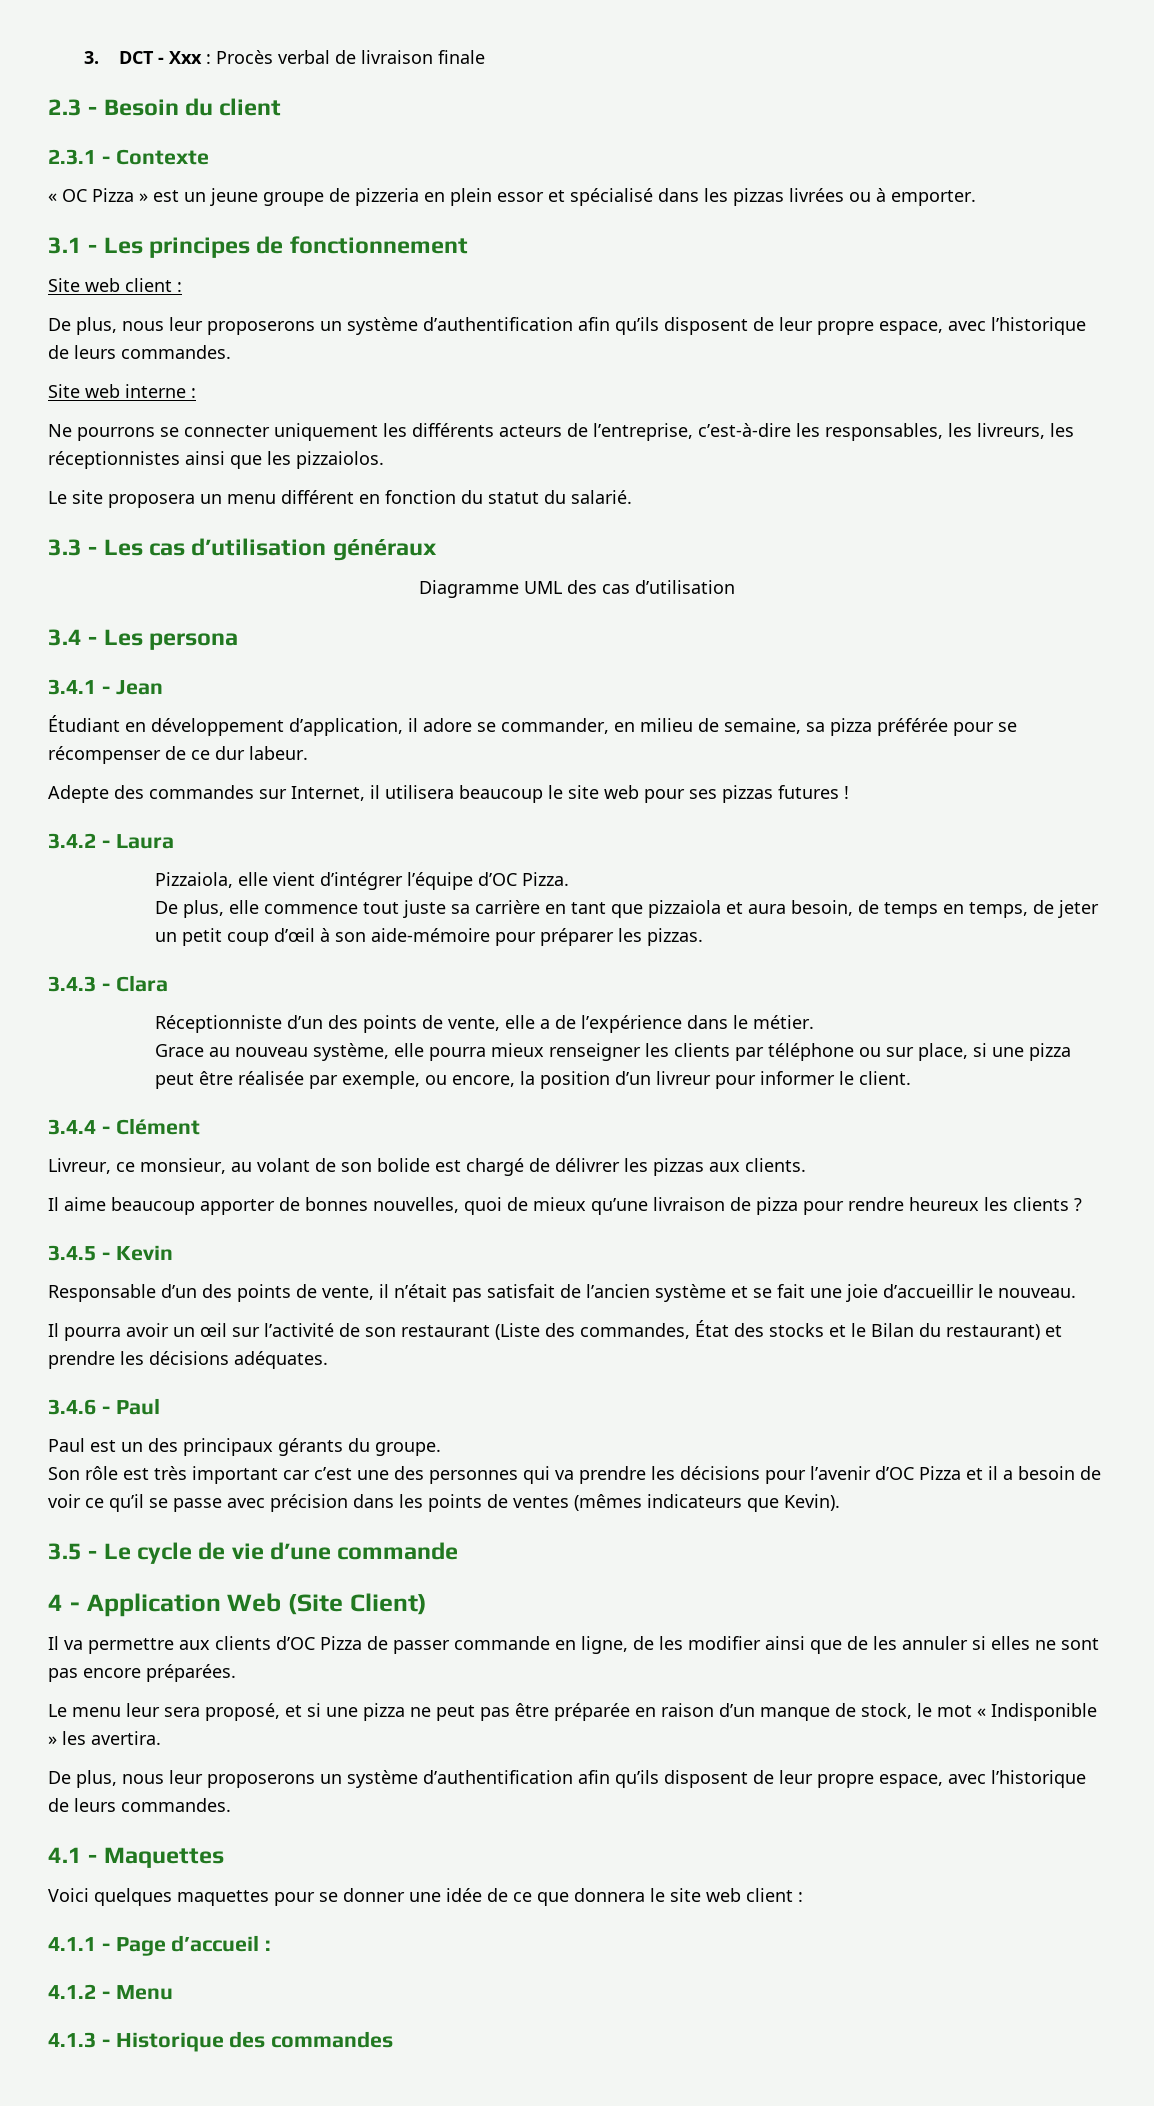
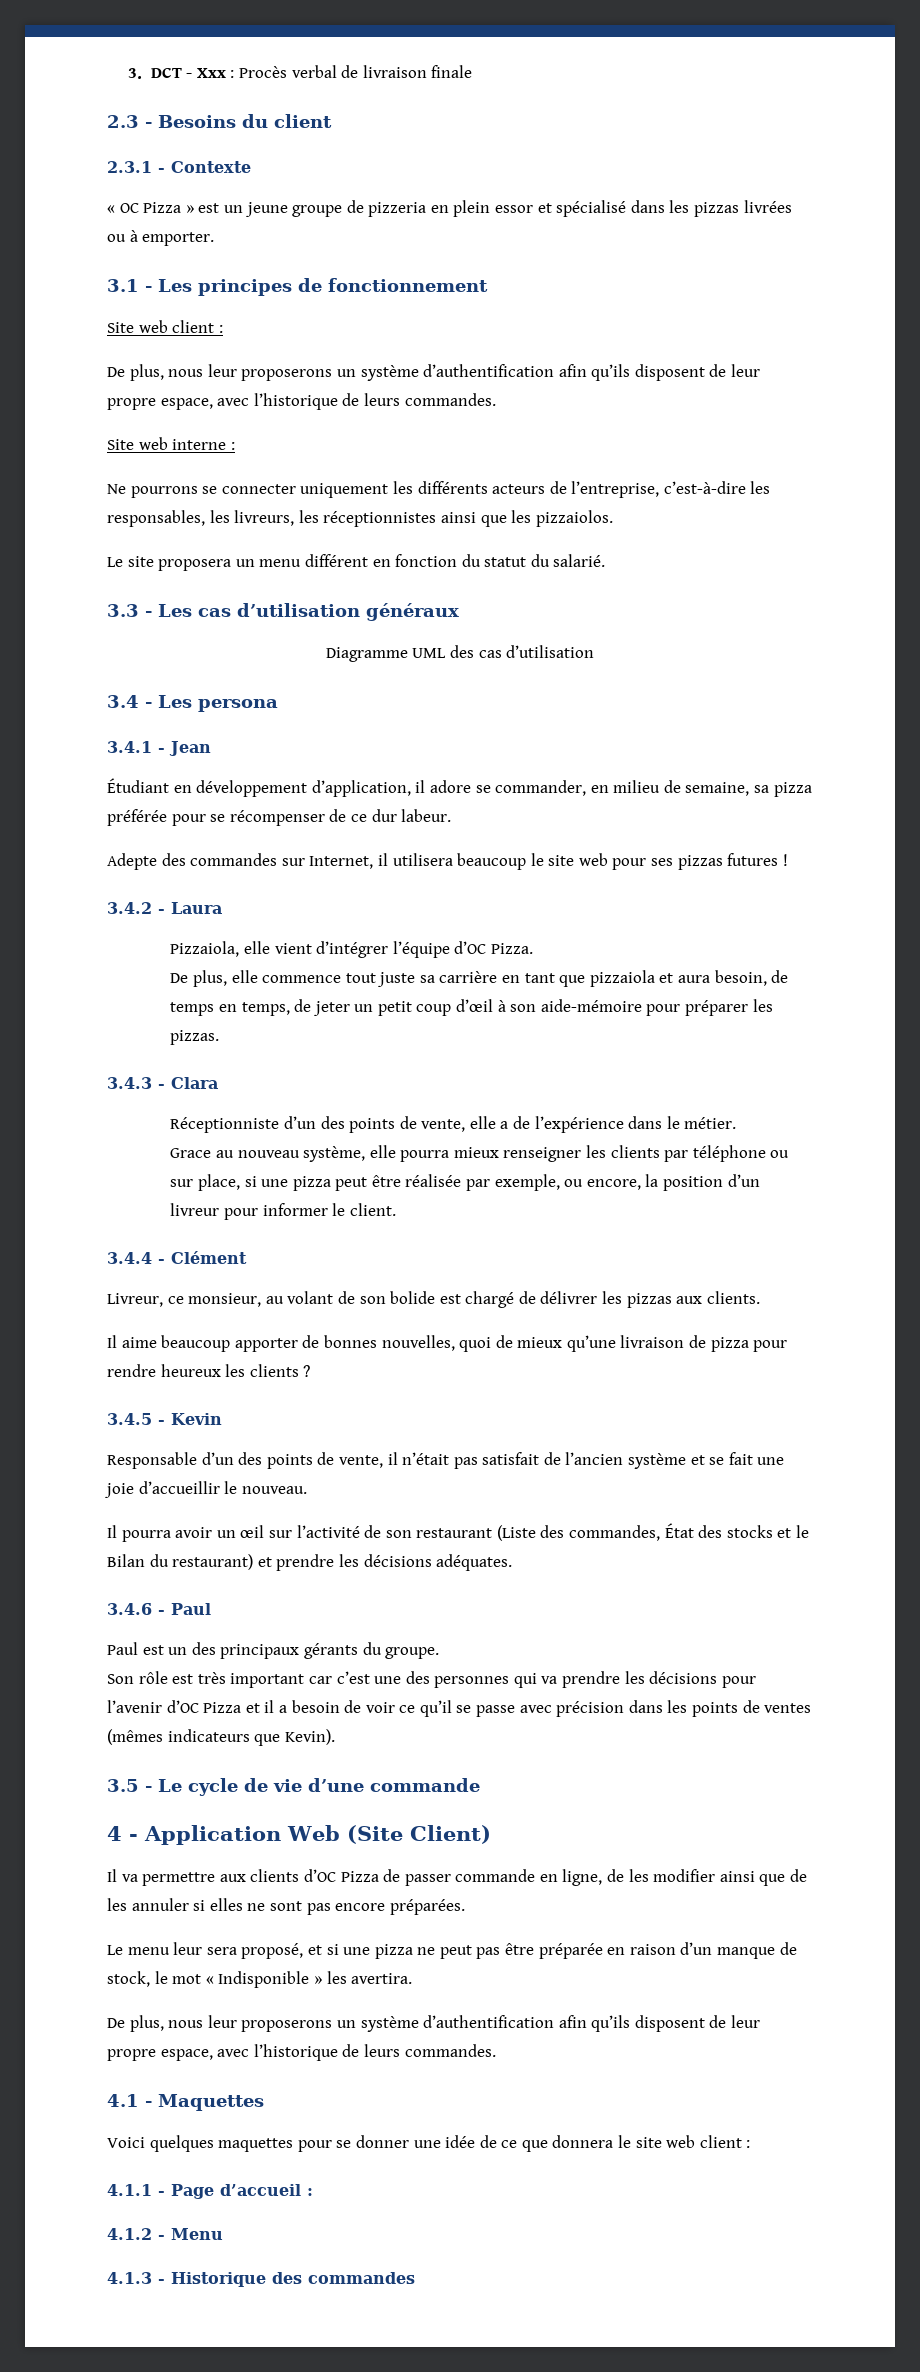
[103,99,179,116] Besoin -> [158,115,236,128] Besoins

